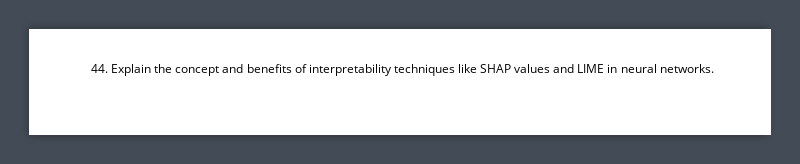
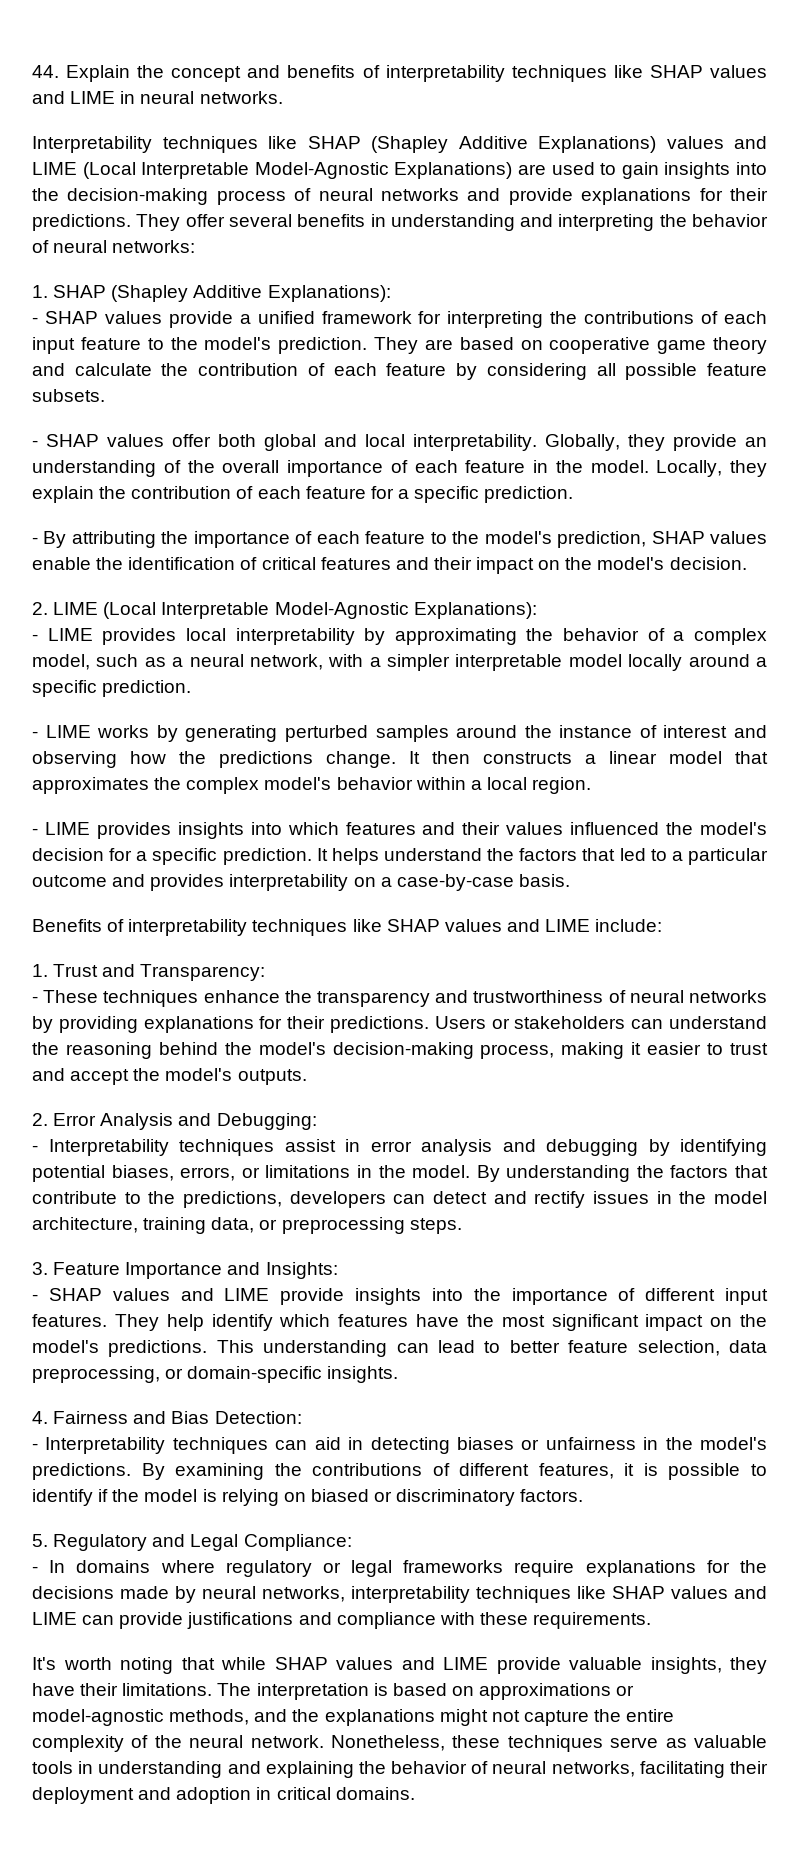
(714, 68) none -> [32,136,767,153] [32,162,768,179] [32,188,768,205] [32,214,768,231] [32,240,196,253] [32,285,391,302] [32,311,767,328] [32,337,768,354] [32,363,768,380] [32,389,105,402] [32,434,767,451] [32,460,767,477] [32,486,574,503] [32,531,767,548] [32,557,747,574] [32,602,537,619] [32,628,767,645] [32,654,767,671] [32,680,192,697] [32,725,768,742] [32,751,768,768] [32,777,592,794] [32,822,767,839] [32,848,768,865] [32,874,570,891] [32,919,663,936] [32,964,266,981] [32,990,768,1007] [32,1016,767,1033] [32,1042,768,1059] [32,1068,307,1085] [32,1113,317,1130] [32,1139,767,1156] [32,1165,769,1182] [32,1191,767,1208] [32,1217,462,1234] [32,1262,338,1279] [32,1288,769,1305] [32,1314,767,1331] [32,1340,767,1357] [32,1366,399,1383] [32,1411,302,1424] [32,1437,767,1454] [32,1463,767,1480] [32,1489,584,1506] [32,1534,352,1551] [32,1560,768,1577] [32,1586,767,1603] [32,1612,652,1629] [32,1657,767,1674] [32,1683,635,1700] [32,1709,675,1726] [32,1735,767,1752] [32,1761,769,1778] [32,1787,415,1804] // Interpretability techniques like SHAP (Shapley Additive Explanations) values and LIME (Local Interpretable Model-Agnostic Explanations) are used to gain insights into the decision-making process of neural networks and provide explanations for their predictions. They offer several benefits in understanding and interpreting the behavior of neural networks: // 1. SHAP (Shapley Additive Explanations): // - SHAP values provide a unified framework for interpreting the contributions of each input feature to the model's prediction. They are based on cooperative game theory and calculate the contribution of each feature by considering all possible feature subsets. // - SHAP values offer both global and local interpretability. Globally, they provide an understanding of the overall importance of each feature in the model. Locally, they explain the contribution of each feature for a specific prediction. // - By attributing the importance of each feature to the model's prediction, SHAP values enable the identification of critical features and their impact on the model's decision. // 2. LIME (Local Interpretable Model-Agnostic Explanations): // - LIME provides local interpretability by approximating the behavior of a complex model, such as a neural network, with a simpler interpretable model locally around a specific prediction. // - LIME works by generating perturbed samples around the instance of interest and observing how the predictions change. It then constructs a linear model that approximates the complex model's behavior within a local region. // - LIME provides insights into which features and their values influenced the model's decision for a specific prediction. It helps understand the factors that led to a particular outcome and provides interpretability on a case-by-case basis. // Benefits of interpretability techniques like SHAP values and LIME include: // 1. Trust and Transparency: // - These techniques enhance the transparency and trustworthiness of neural networks by providing explanations for their predictions. Users or stakeholders can understand the reasoning behind the model's decision-making process, making it easier to trust and accept the model's outputs. // 2. Error Analysis and Debugging: // - Interpretability techniques assist in error analysis and debugging by identifying potential biases, errors, or limitations in the model. By understanding the factors that contribute to the predictions, developers can detect and rectify issues in the model architecture, training data, or preprocessing steps. // 3. Feature Importance and Insights: // - SHAP values and LIME provide insights into the importance of different input features. They help identify which features have the most significant impact on the model's predictions. This understanding can lead to better feature selection, data preprocessing, or domain-specific insights. // 4. Fairness and Bias Detection: // - Interpretability techniques can aid in detecting biases or unfairness in the model's predictions. By examining the contributions of different features, it is possible to identify if the model is relying on biased or discriminatory factors. // 5. Regulatory and Legal Compliance: // - In domains where regulatory or legal frameworks require explanations for the decisions made by neural networks, interpretability techniques like SHAP values and LIME can provide justifications and compliance with these requirements. // It's worth noting that while SHAP values and LIME provide valuable insights, they have their limitations. The interpretation is based on approximations or model-agnostic methods, and the explanations might not capture the entire complexity of the neural network. Nonetheless, these techniques serve as valuable tools in understanding and explaining the behavior of neural networks, facilitating their deployment and adoption in critical domains.

